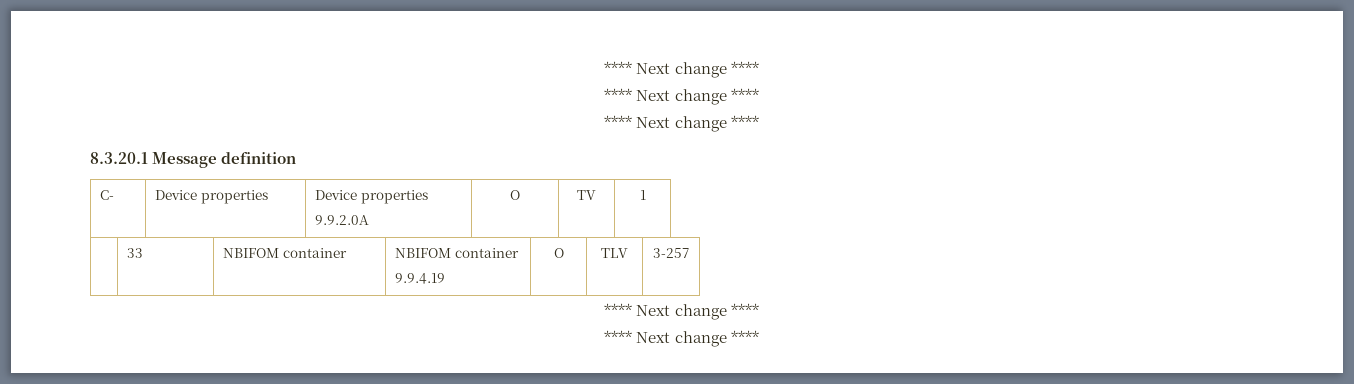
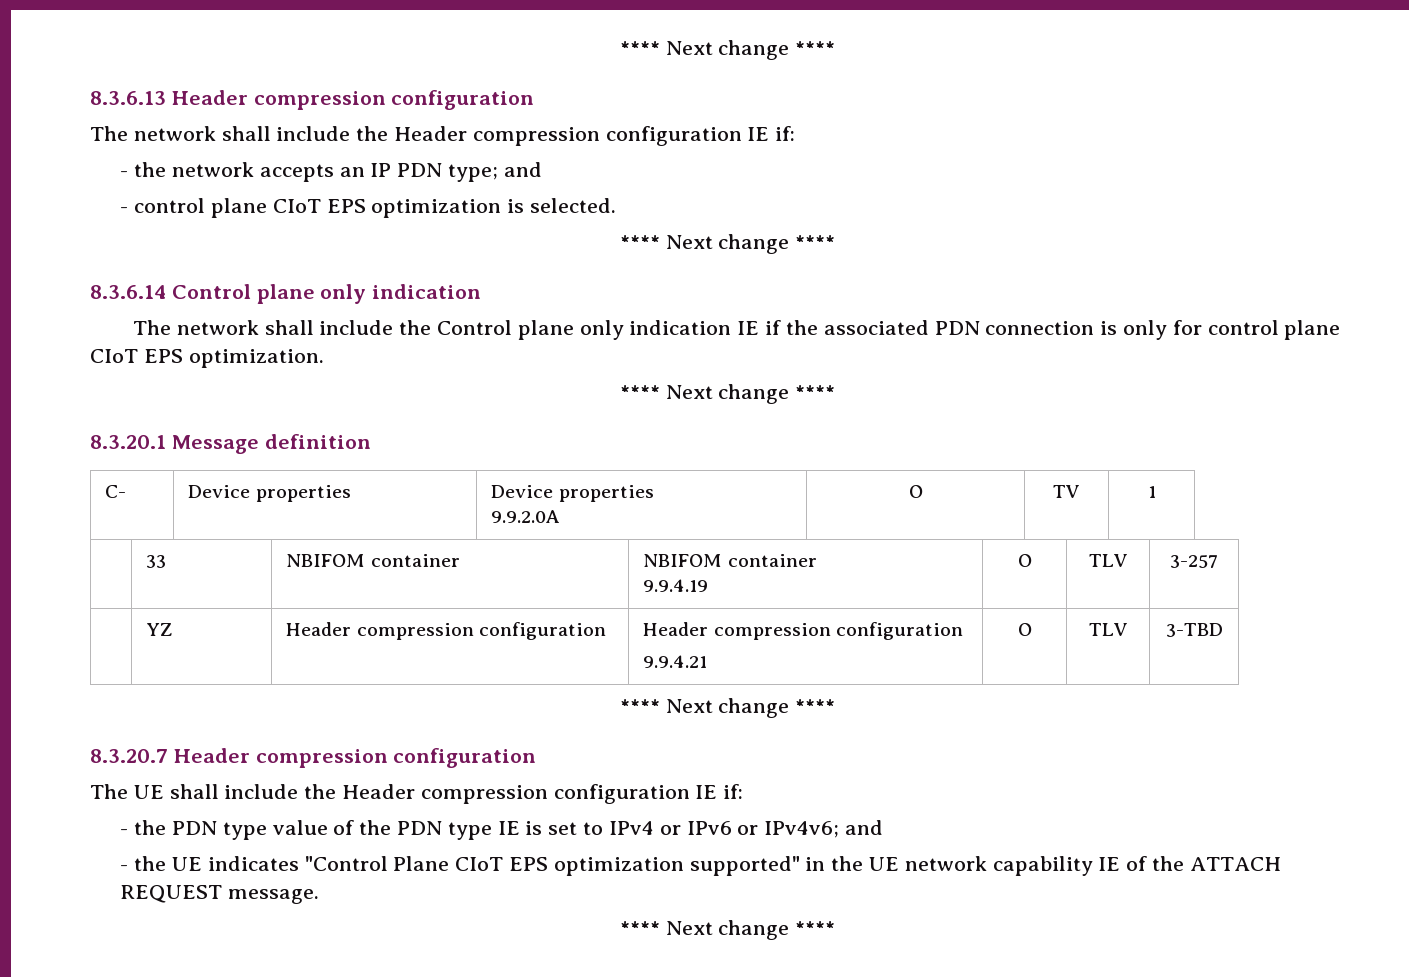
[604,61,759,78] [604,88,759,105] **** Next change **** // **** Next change **** -> [619,40,836,60] [90,90,535,110] [90,126,796,146] [120,162,542,182] [120,198,617,218] [619,234,836,254] [90,284,482,304] [133,320,1341,340] [90,349,324,368] **** Next change **** // 8.3.6.13 Header compression configuration // The network shall include the Header compression configuration IE if: // - the network accepts an IP PDN type; and // - control plane CIoT EPS optimization is selected. // **** Next change **** // 8.3.6.14 Control plane only indication // The network shall include the Control plane only indication IE if the associated PDN connection is only for control plane CIoT EPS optimization.
[604,303,759,320] // **** Next change **** -> [146,623,173,636] [286,622,607,640] [643,622,964,640] [643,655,708,668] [1017,623,1032,636] [1088,623,1128,636] [1165,623,1223,637] [619,698,836,718] [90,748,537,768] [90,784,744,804] [120,820,883,840] [120,856,1281,876] [120,885,320,904] // | YZ | Header compression configuration | Header compression configuration // 9.9.4.21 | O | TLV | 3-TBD // **** Next change **** // 8.3.20.7 Header compression configuration // The UE shall include the Header compression configuration IE if: // - the PDN type value of the PDN type IE is set to IPv4 or IPv6 or IPv4v6; and // - the UE indicates "Control Plane CIoT EPS optimization supported" in the UE network capability IE of the ATTACH REQUEST message.

